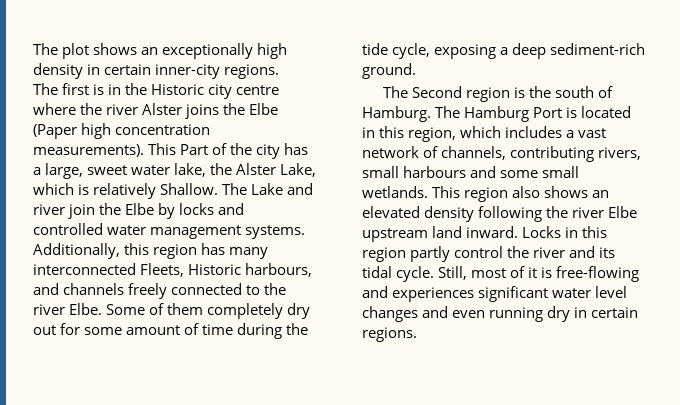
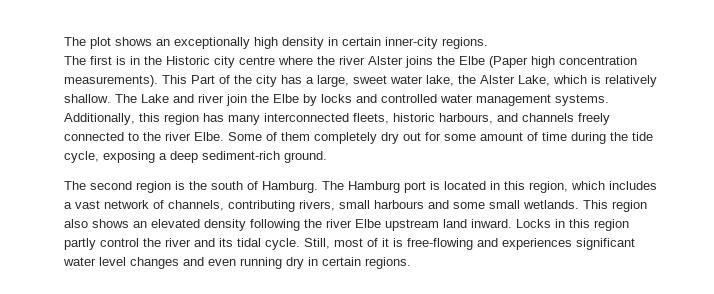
[160,183,219,195] Shallow. -> [64,94,111,103] shallow.
[140,263,242,277] Fleets, Historic -> [353,113,435,124] fleets, historic
[411,86,462,98] Second -> [90,181,132,190] second
[533,107,563,118] Port -> [404,181,426,193] port

